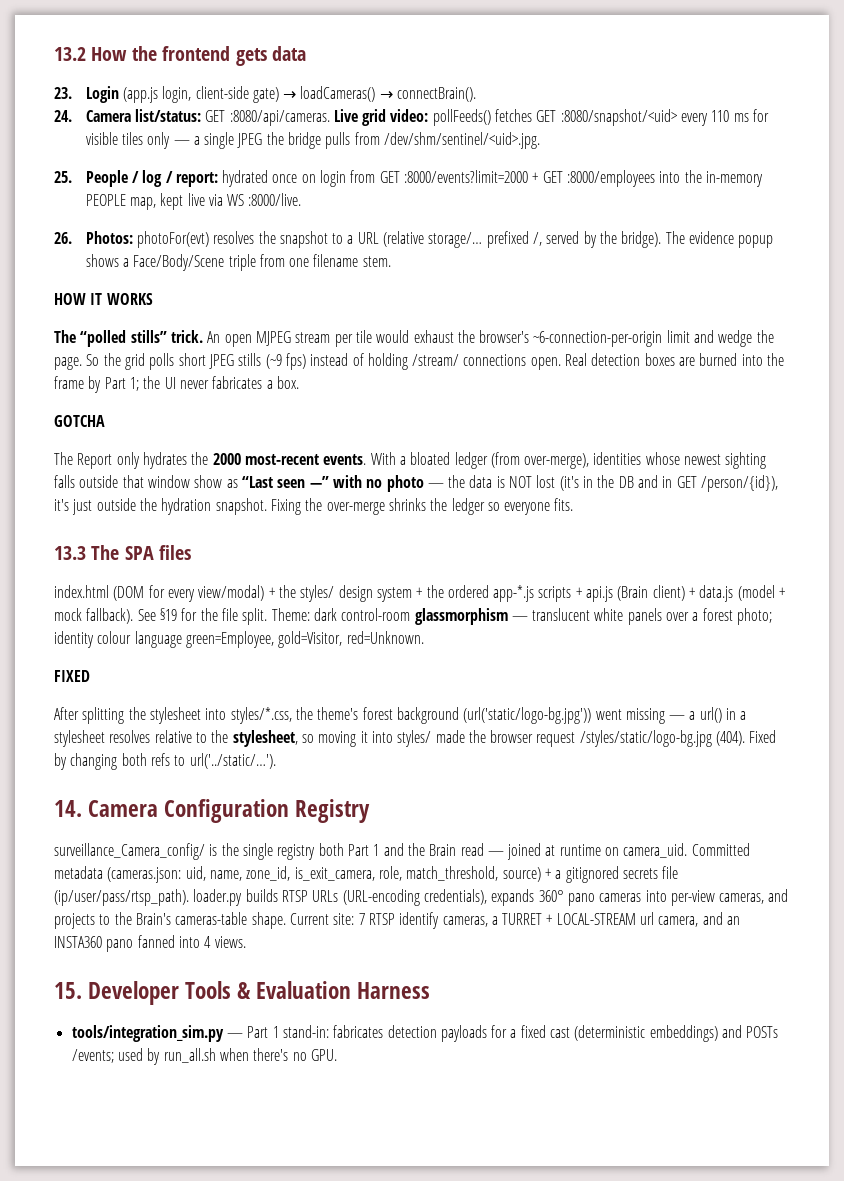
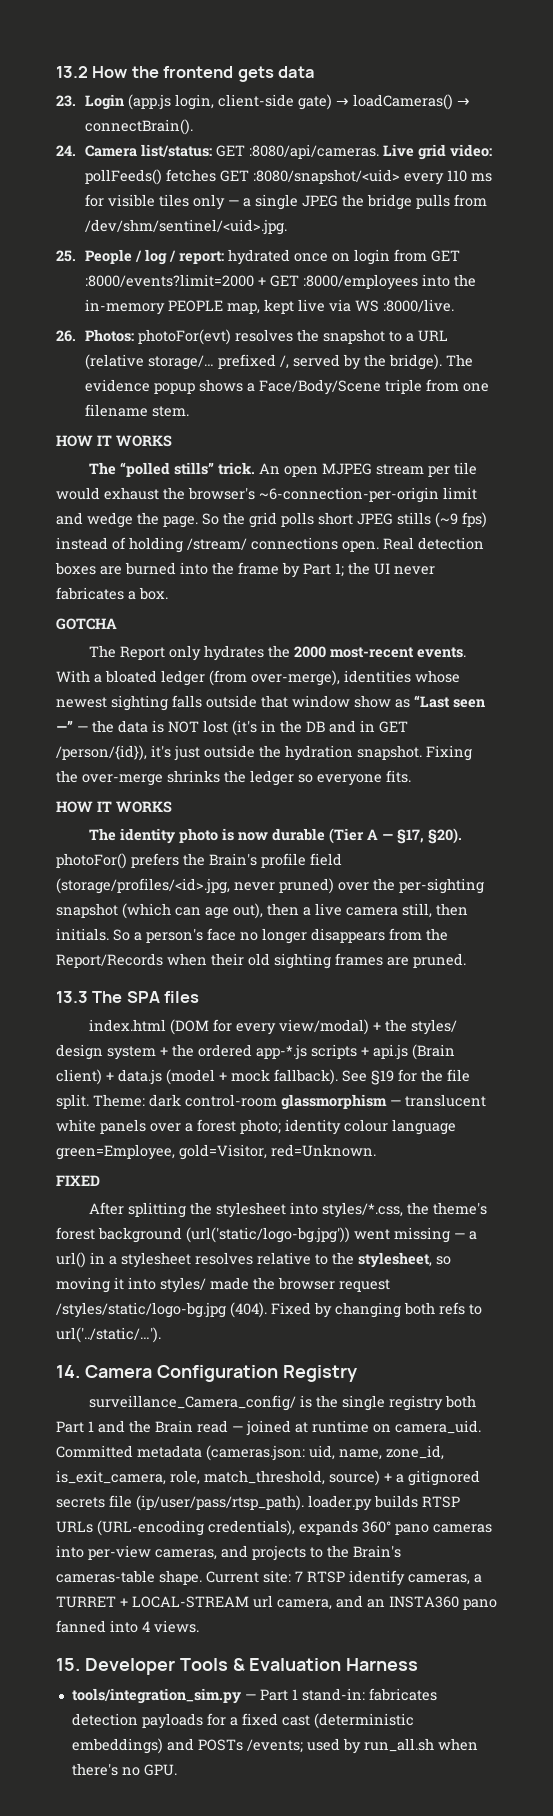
[332,475,424,492] with no photo -> (73, 726) none
(574, 504) none -> [56,801,172,813] [88,828,462,844] [56,853,342,869] [56,878,484,894] [56,903,468,919] [56,928,448,944] [56,953,466,969] // HOW IT WORKS // The identity photo is now durable (Tier A — §17, §20). photoFor() prefers the Brain's profile field (storage/profiles/<id>.jpg, never pruned) over the per-sighting snapshot (which can age out), then a live camera still, then initials. So a person's face no longer disappears from the Report/Records when their old sighting frames are pruned.

